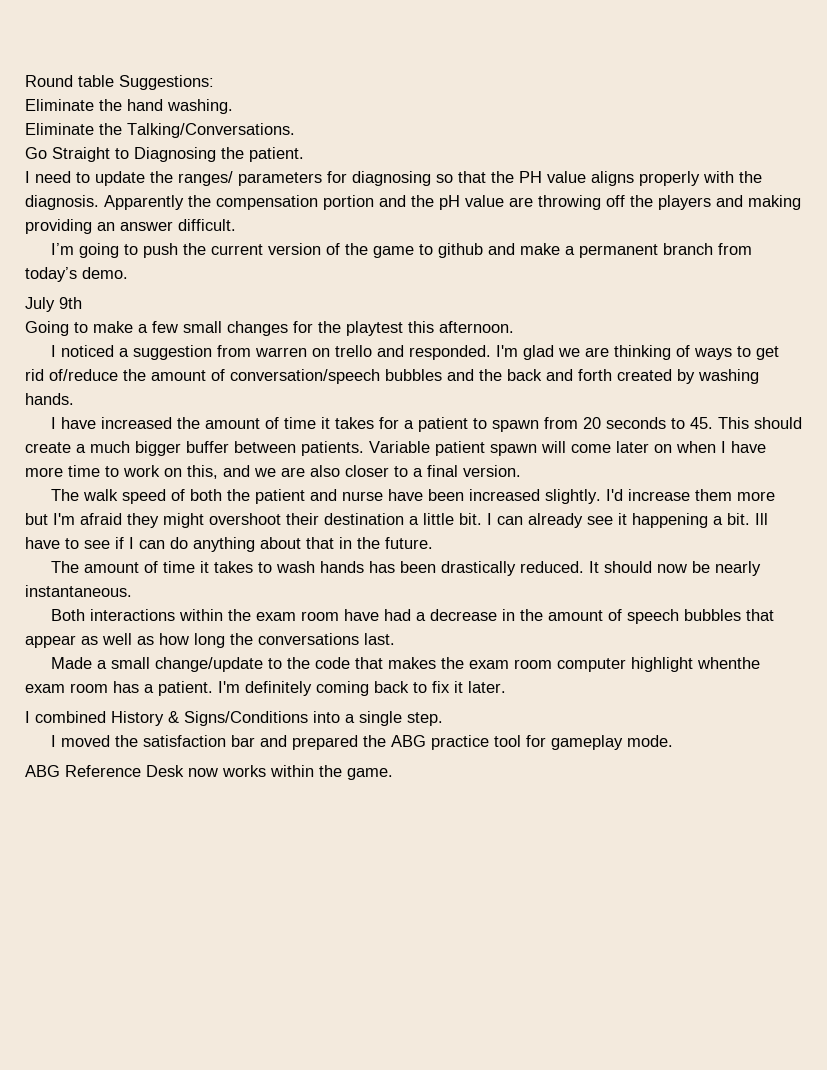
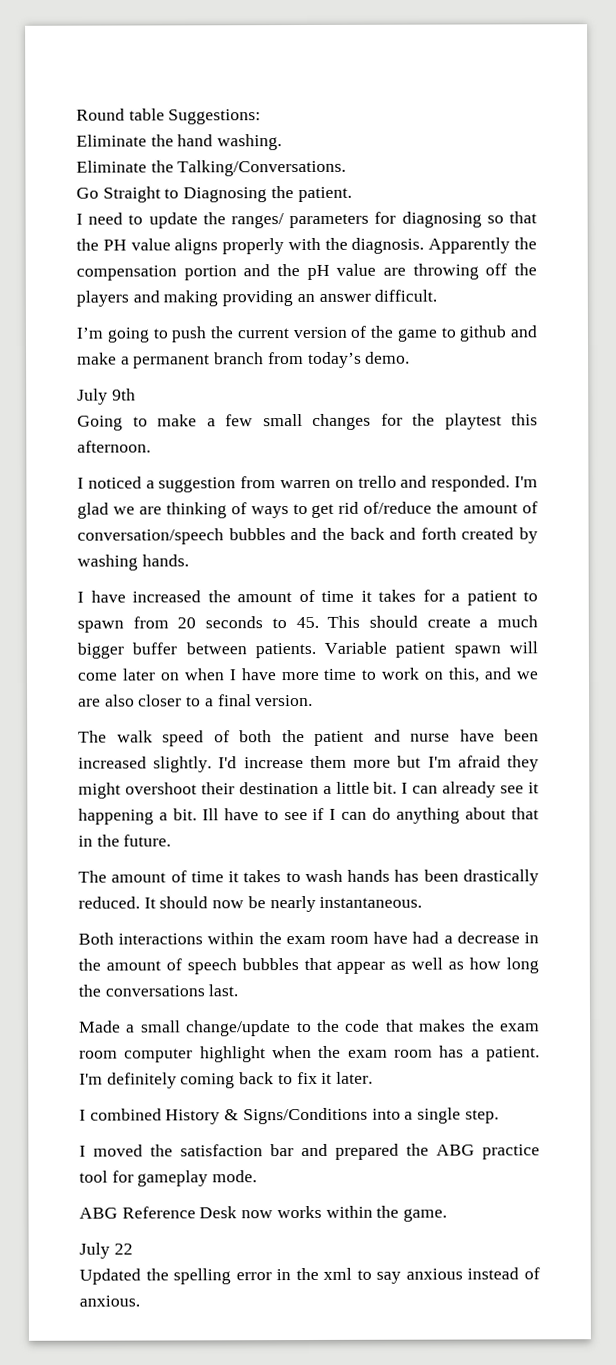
[696,657,760,669] whenthe -> [272,1045,342,1059] when the
(393, 774) none -> [79,1242,133,1259] [79,1267,540,1285] [79,1295,140,1307] // July 22 // Updated the spelling error in the xml to say anxious instead of anxious.

